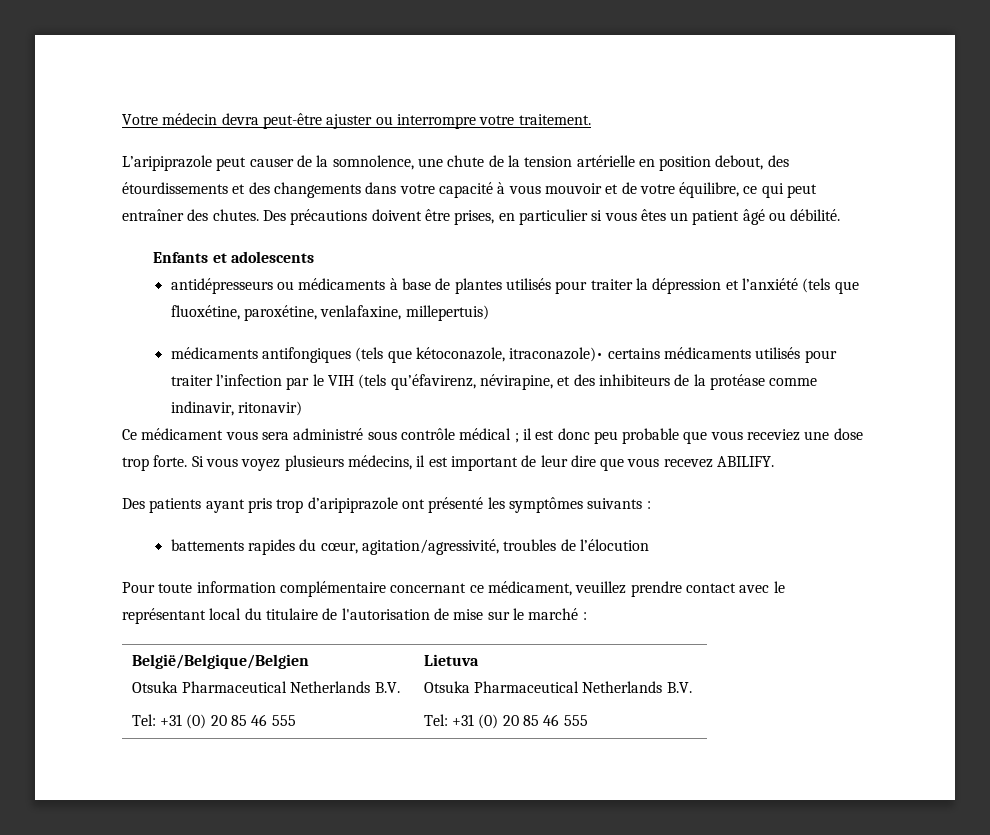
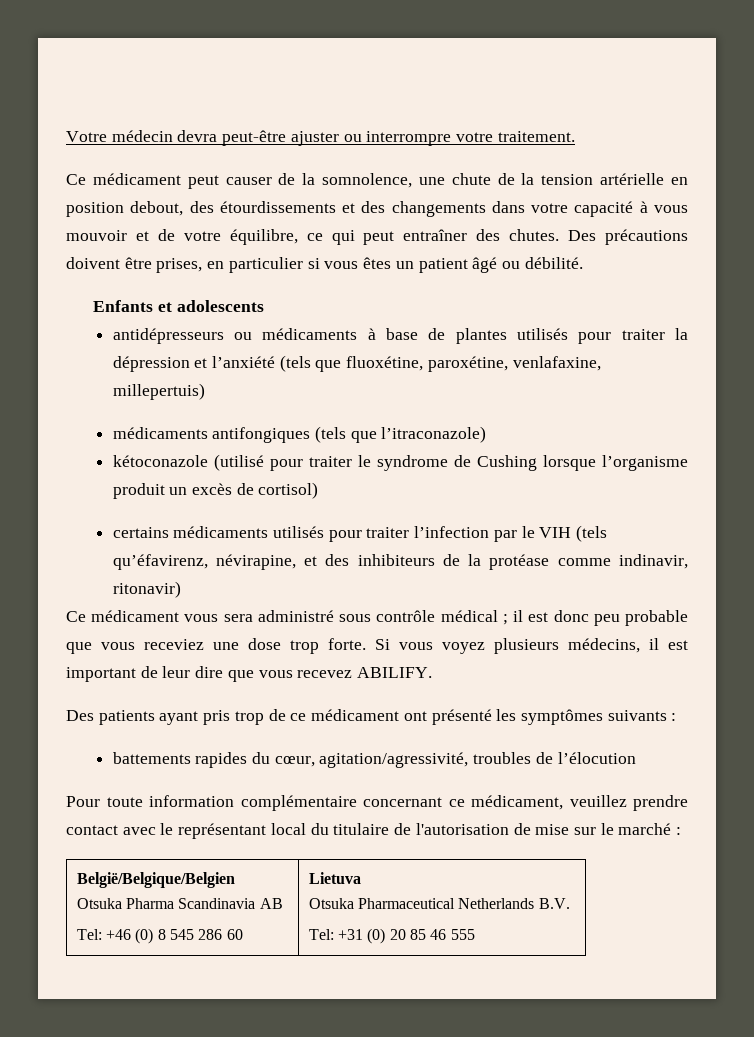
[122,155,212,171] L’aripiprazole -> [66,173,181,185] Ce médicament
[416,347,604,362] kétoconazole, itraconazole)• -> [381,426,487,443] [112,454,688,471] [112,482,319,499] l’itraconazole) // kétoconazole (utilisé pour traiter le syndrome de Cushing lorsque l’organisme produit un excès de cortisol) //
[307,497,398,513] d’aripiprazole -> [268,709,400,721] de ce médicament
[182,681,400,693] [131,714,296,729] Pharmaceutical Netherlands B.V. // Tel: +31 (0) 20 85 46 555 -> [125,898,283,909] [76,928,243,944] Pharma Scandinavia AB // Tel: +46 (0) 8 545 286 60

